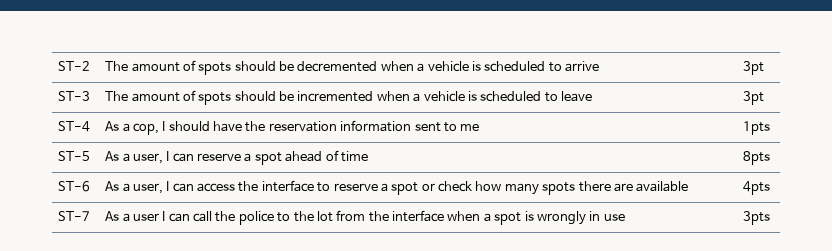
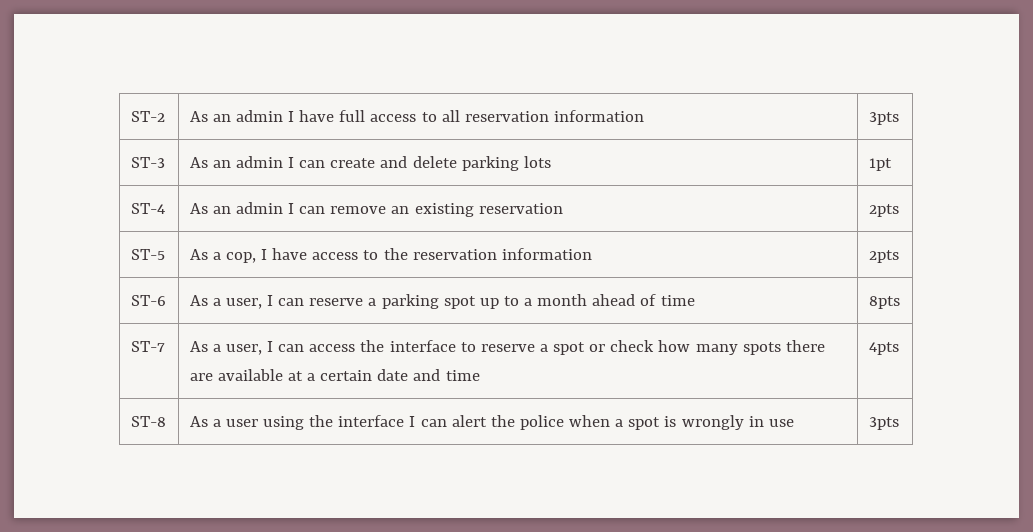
[105,60,600,75] [743,61,765,75] [58,91,91,101] [105,90,593,105] [743,91,765,105] [58,121,91,132] The amount of spots should be decremented when a vehicle is scheduled to arrive | 3pt // ST-3 | The amount of spots should be incremented when a vehicle is scheduled to leave | 3pt // ST-4 -> [189,110,644,122] [868,112,899,125] [130,157,165,168] [189,156,551,171] [868,158,892,171] [130,203,165,214] [189,202,563,217] [868,204,899,217] [130,249,165,260] As an admin I have full access to all reservation information | 3pts // ST-3 | As an admin I can create and delete parking lots | 1pt // ST-4 | As an admin I can remove an existing reservation | 2pts // ST-5
[168,121,243,132] should have -> [272,248,379,260] have access to
[414,122,480,132] [743,121,771,135] [58,151,91,161] sent to me | 1pts // ST-5 -> [868,250,899,263] [130,295,166,306] | 2pts // ST-6
[254,152,282,165] spot -> [381,294,588,309] parking spot up to a month
[58,181,91,192] ST-6 -> [130,341,165,352] ST-7
(689, 186) none -> [287,369,480,381] at a certain date and time
[58,211,91,221] ST-7 -> [130,416,166,427] ST-8
[162,211,213,222] I can call -> [262,415,487,430] using the interface I can alert
[277,210,445,222] to the lot from the interface -> (564, 422) none

